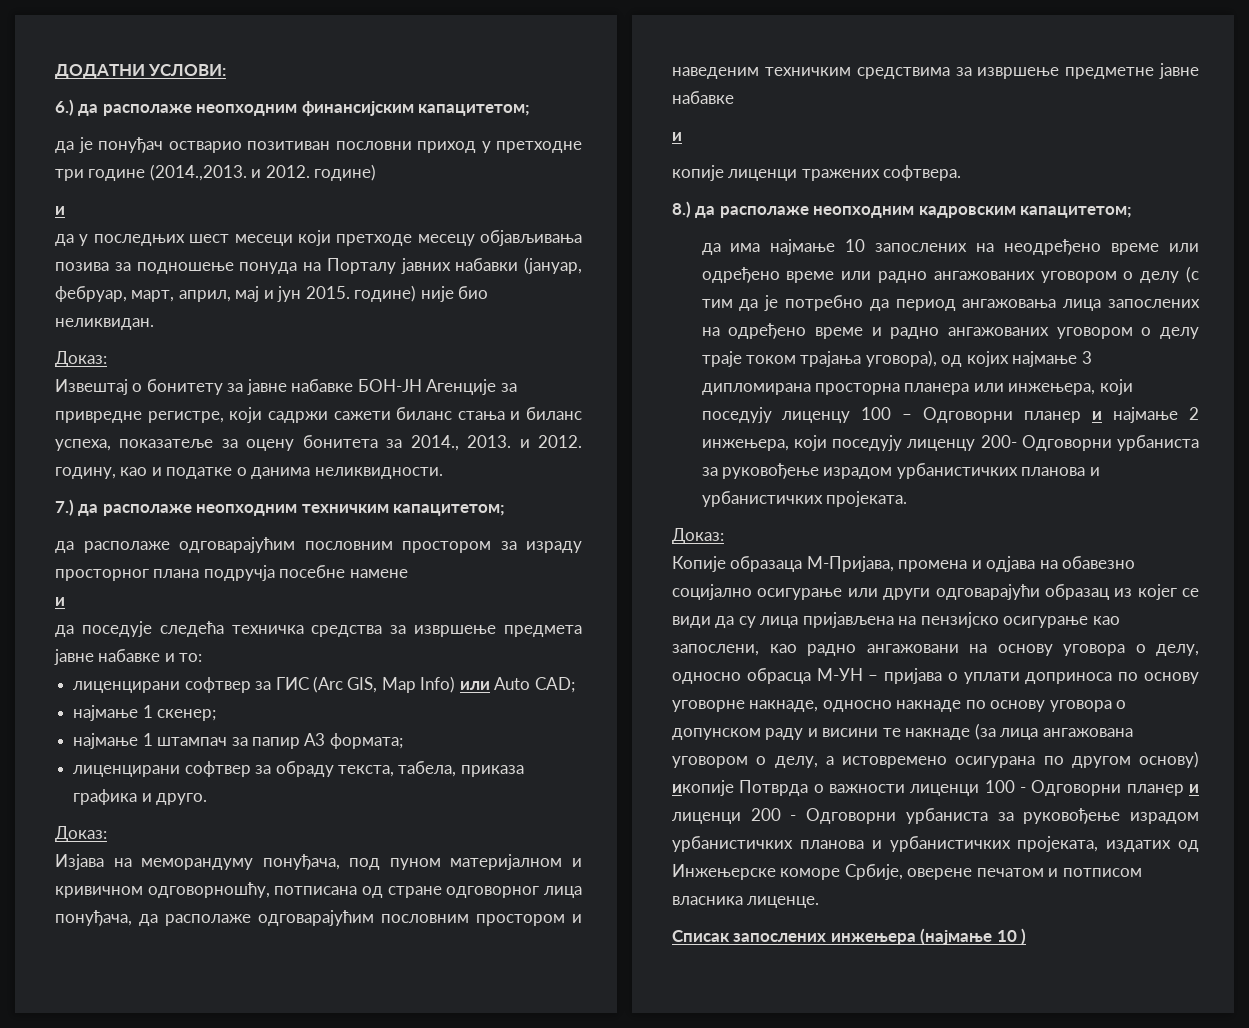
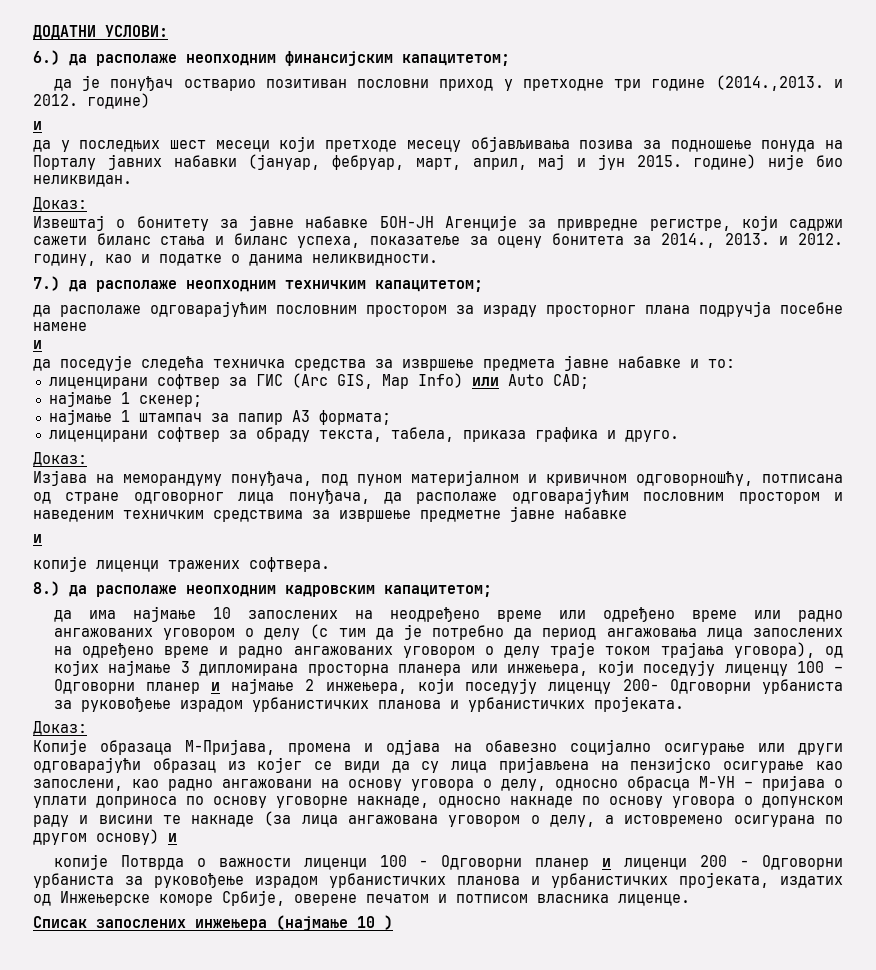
[672,780,734,796] икопије -> [168,833,177,842] [53,854,108,870] и // копије

